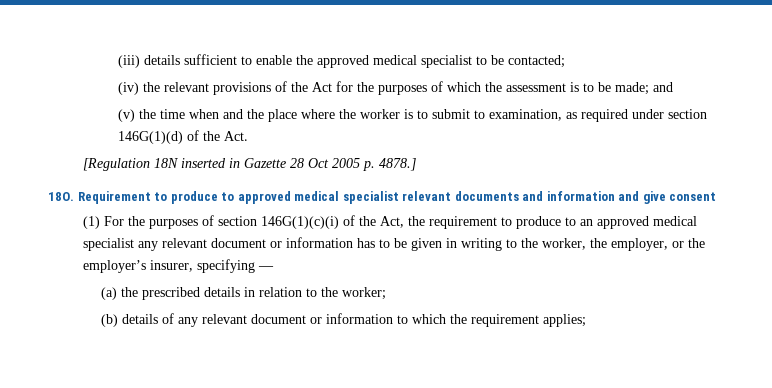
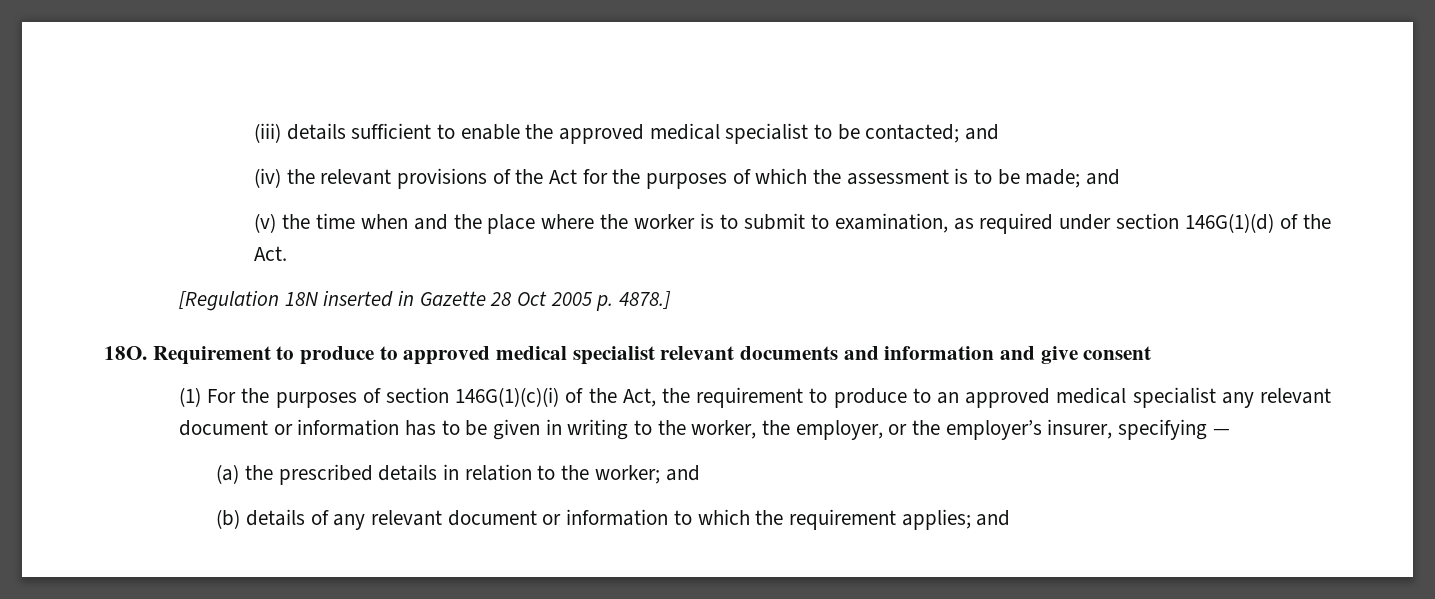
(566, 61) none -> [965,124,1000,140] and
(386, 293) none -> [665,465,700,481] and
(586, 320) none -> [976,510,1011,526] and

